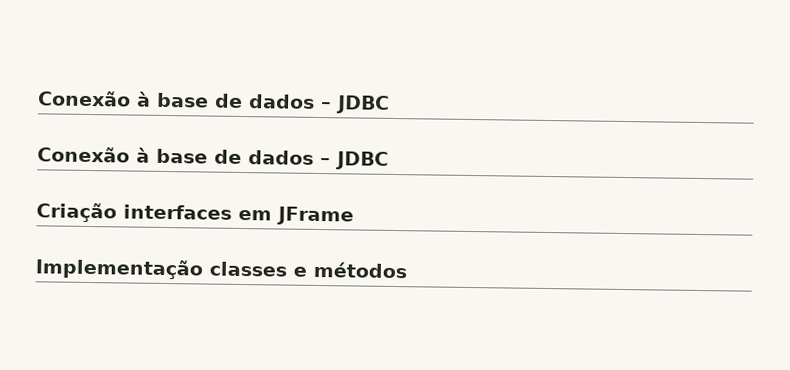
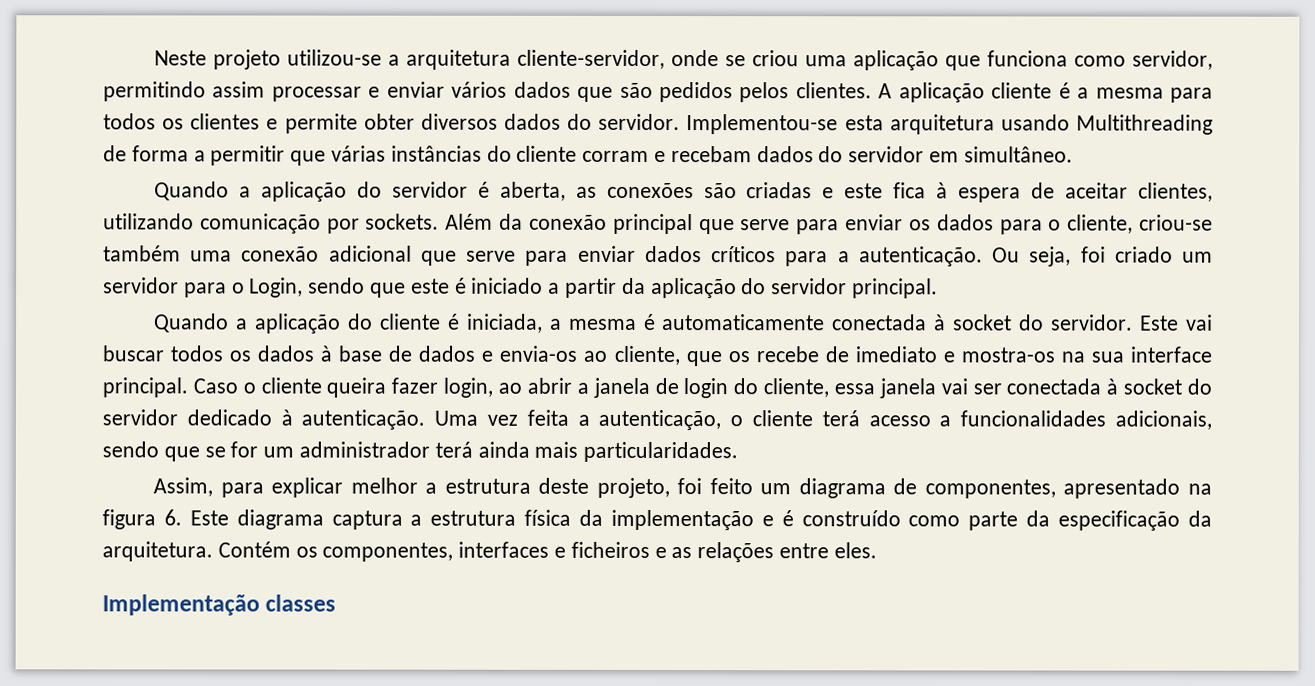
[38,90,390,114] [37,146,389,170] [36,202,354,226] Conexão à base de dados – JDBC // Conexão à base de dados – JDBC // Criação interfaces em JFrame -> [154,49,1213,71] [103,81,1213,103] [103,113,1213,135] [103,145,1073,166] [154,181,1214,203] [103,213,1214,235] [103,245,1214,267] [103,277,939,299] [154,313,1213,334] [102,345,1212,367] [102,377,1213,399] [102,409,1212,431] [102,441,739,463] [153,477,1212,499] [102,509,1212,531] [102,541,877,563] Neste projeto utilizou-se a arquitetura cliente-servidor, onde se criou uma aplicação que funciona como servidor, permitindo assim processar e enviar vários dados que são pedidos pelos clientes. A aplicação cliente é a mesma para todos os clientes e permite obter diversos dados do servidor. Implementou-se esta arquitetura usando Multithreading de forma a permitir que várias instâncias do cliente corram e recebam dados do servidor em simultâneo. // Quando a aplicação do servidor é aberta, as conexões são criadas e este fica à espera de aceitar clientes, utilizando comunicação por sockets. Além da conexão principal que serve para enviar os dados para o cliente, criou-se também uma conexão adicional que serve para enviar dados críticos para a autenticação. Ou seja, foi criado um servidor para o Login, sendo que este é iniciado a partir da aplicação do servidor principal. // Quando a aplicação do cliente é iniciada, a mesma é automaticamente conectada à socket do servidor. Este vai buscar todos os dados à base de dados e envia-os ao cliente, que os recebe de imediato e mostra-os na sua interface principal. Caso o cliente queira fazer login, ao abrir a janela de login do cliente, essa janela vai ser conectada à socket do servidor dedicado à autenticação. Uma vez feita a autenticação, o cliente terá acesso a funcionalidades adicionais, sendo que se for um administrador terá ainda mais particularidades. // Assim, para explicar melhor a estrutura deste projeto, foi feito um diagrama de componentes, apresentado na figura 6. Este diagrama captura a estrutura física da implementação e é construído como parte da especificação da arquitetura. Contém os componentes, interfaces e ficheiros e as relações entre eles.
[293,261,407,279] e métodos -> (337, 603) none

